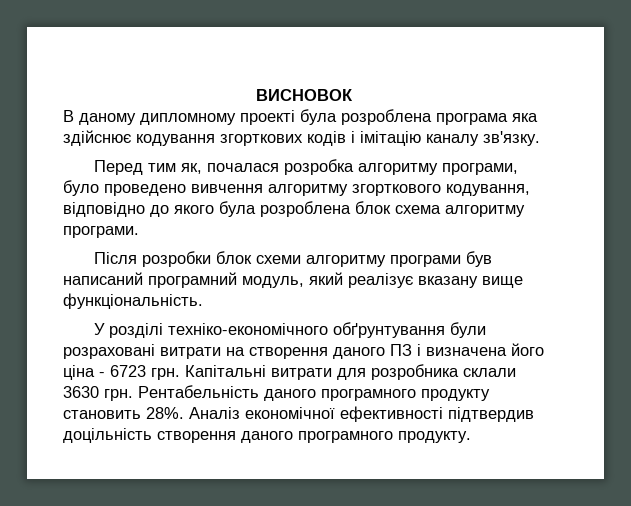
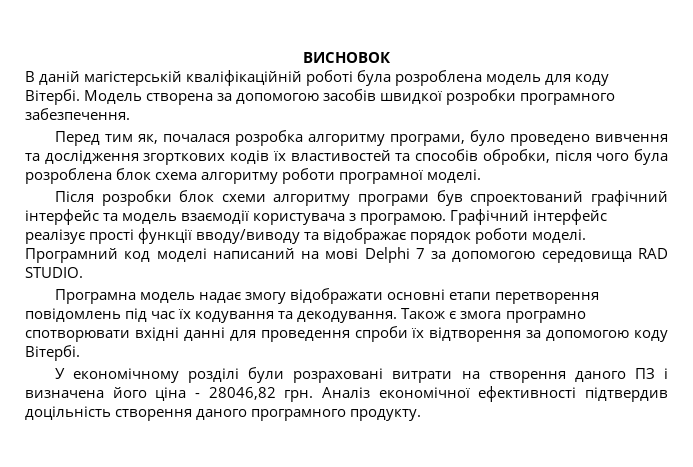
[79,109,538,125] [63,130,540,146] даному дипломному проекті була розроблена програма яка здійснює кодування згорткових кодів і імітацію каналу зв'язку. -> [39,70,610,86] [25,89,616,105] [25,108,130,120] даній магістерській кваліфікаційній роботі була розроблена модель для коду Вітербі. Модель створена за допомогою засобів швидкої розробки програмного забезпечення.
[268,184,530,196] [63,202,214,217] алгоритму згорткового кодування, відповідно до якого -> [25,149,630,165] та дослідження згорткових кодів їх властивостей та способів обробки, після чого
[63,226,139,238] програми. -> [282,168,482,184] роботи програмної моделі.
[63,272,523,288] [63,293,203,309] [93,322,445,338] написаний програмний модуль, який реалізує вказану вище функціональність. // У розділі техніко-економічного обґрунтування -> [470,190,669,206] [25,209,608,225] [25,228,587,244] [25,247,668,263] [25,267,83,278] [54,288,600,304] [25,308,586,323] [25,326,668,342] [25,345,80,361] [54,368,240,383] спроектований графічний інтерфейс та модель взаємодії користувача з програмою. Графічний інтерфейс реалізує прості функції вводу/виводу та відображає порядок роботи моделі. Програмний код моделі написаний на мові Delphi 7 за допомогою середовища RAD STUDIO. // Програмна модель надає змогу відображати основні етапи перетворення повідомлень під час їх кодування та декодування. Також є змога програмно спотворювати вхідні данні для проведення спроби їх відтворення за допомогою коду Вітербі. // У економічному розділі
[110,364,516,380] [63,385,490,401] [63,407,184,419] 6723 грн. Капітальні витрати для розробника склали 3630 грн. Рентабельність даного програмного продукту становить 28%. -> [208,387,314,402] 28046,82 грн.

